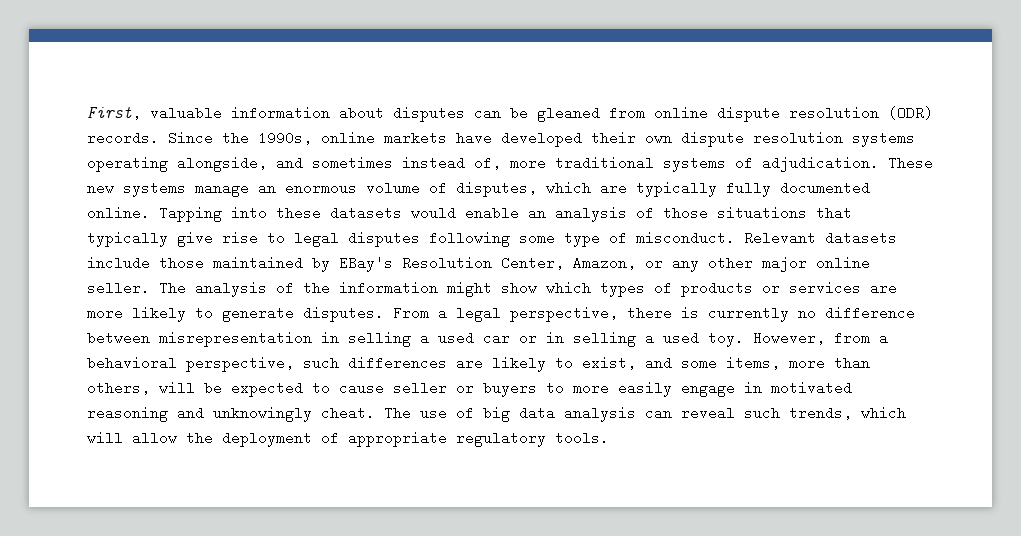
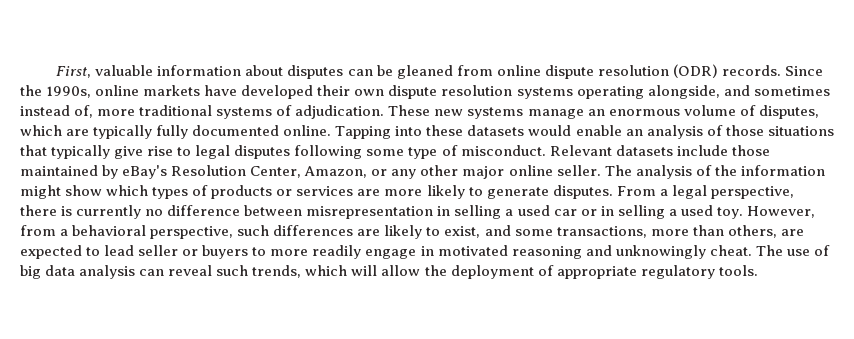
[339,256,393,272] EBay's -> [122,165,168,179] eBay's
[726,356,780,370] items, -> [556,226,647,238] transactions,
[159,381,222,395] will be -> [780,229,804,236] are
[339,381,384,395] cause -> [104,245,135,256] lead
[618,381,672,397] easily -> [312,245,362,259] readily

